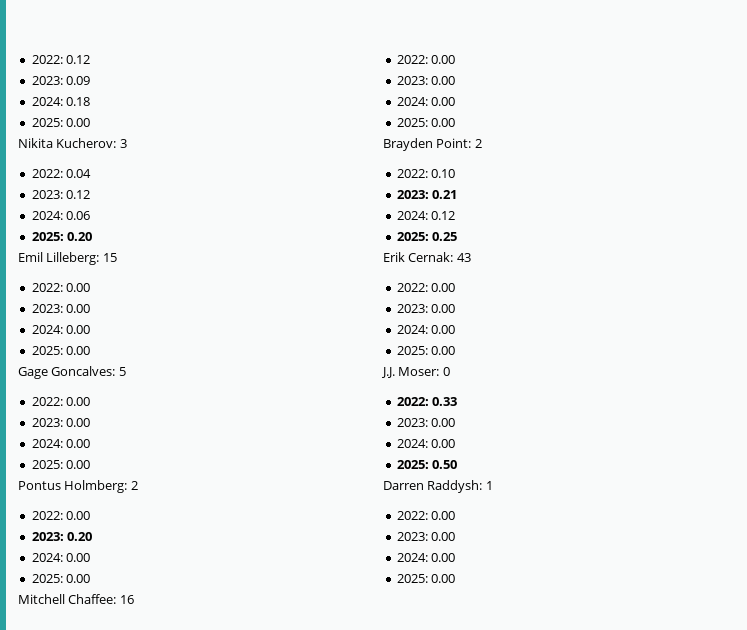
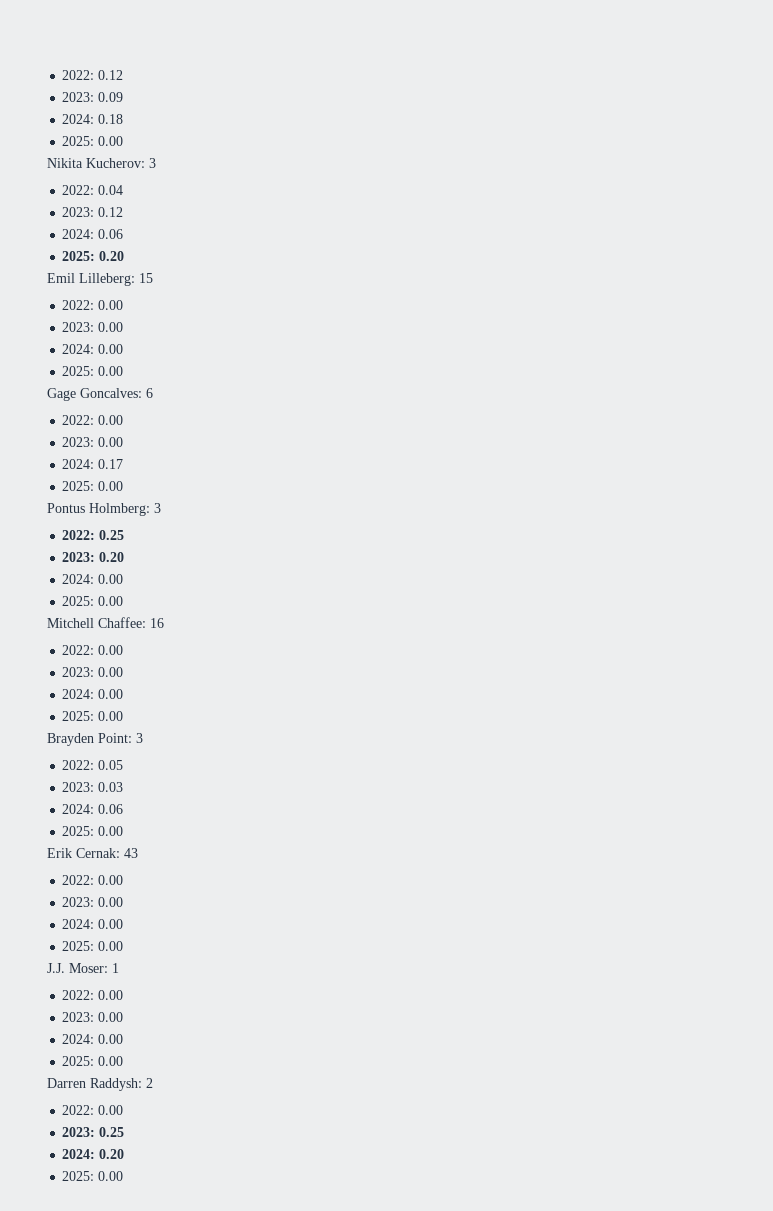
[118,367,126,376] [31,397,91,406] [31,418,91,427] [31,439,91,448] 5 // 2022: 0.00 // 2023: 0.00 // 2024: 0.00 -> [146,388,153,398] [62,415,124,425] [62,437,124,447] [62,459,124,469] 6 // 2022: 0.00 // 2023: 0.00 // 2024: 0.17
[130,481,138,490] [31,511,91,520] 2 // 2022: 0.00 -> [154,503,161,513] [62,530,125,540] 3 // 2022: 0.25
[474,139,482,148] [396,169,456,178] [396,190,458,199] [396,211,456,220] [396,232,458,241] 2 // 2022: 0.10 // 2023: 0.21 // 2024: 0.12 // 2025: 0.25 -> [136,733,143,743] [62,760,124,770] [62,782,124,792] [62,804,124,814] [62,826,124,836] 3 // 2022: 0.05 // 2023: 0.03 // 2024: 0.06 // 2025: 0.00
[442,367,450,376] [396,397,458,406] [396,418,456,427] [396,439,456,448] [396,460,458,469] [383,480,483,493] 0 // 2022: 0.33 // 2023: 0.00 // 2024: 0.00 // 2025: 0.50 // Darren Raddysh: -> (108, 968) none
(456, 578) none -> [47,1078,153,1091] [62,1105,124,1115] [62,1127,125,1137] [62,1149,125,1159] [62,1171,124,1181] // Darren Raddysh: 2 // 2022: 0.00 // 2023: 0.25 // 2024: 0.20 // 2025: 0.00

